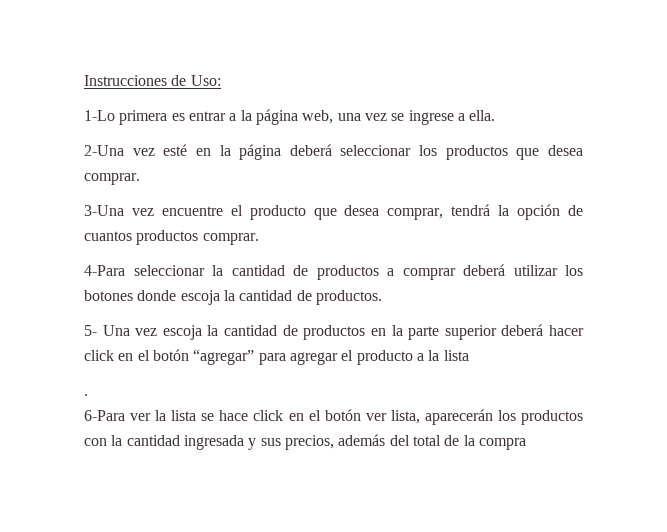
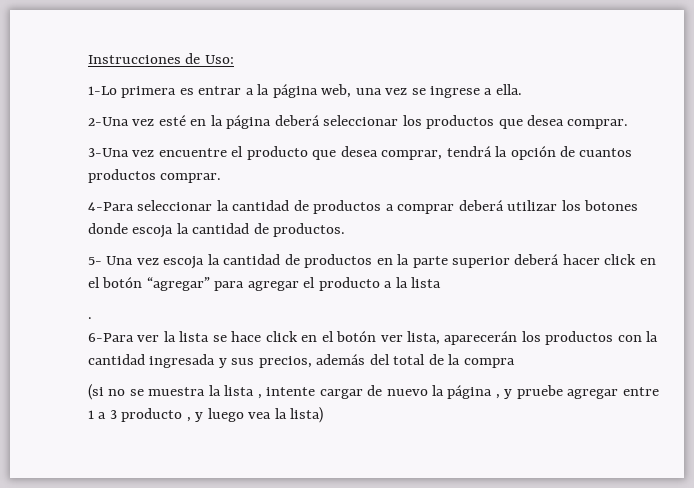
(526, 444) none -> [88,384,659,400] [88,407,324,423] // (si no se muestra la lista , intente cargar de nuevo la página , y pruebe agregar entre 1 a 3 producto , y luego vea la lista)

